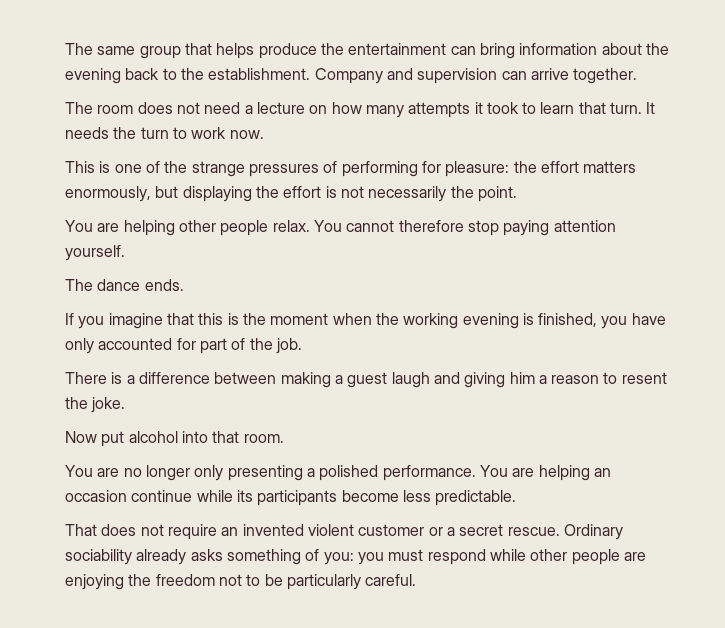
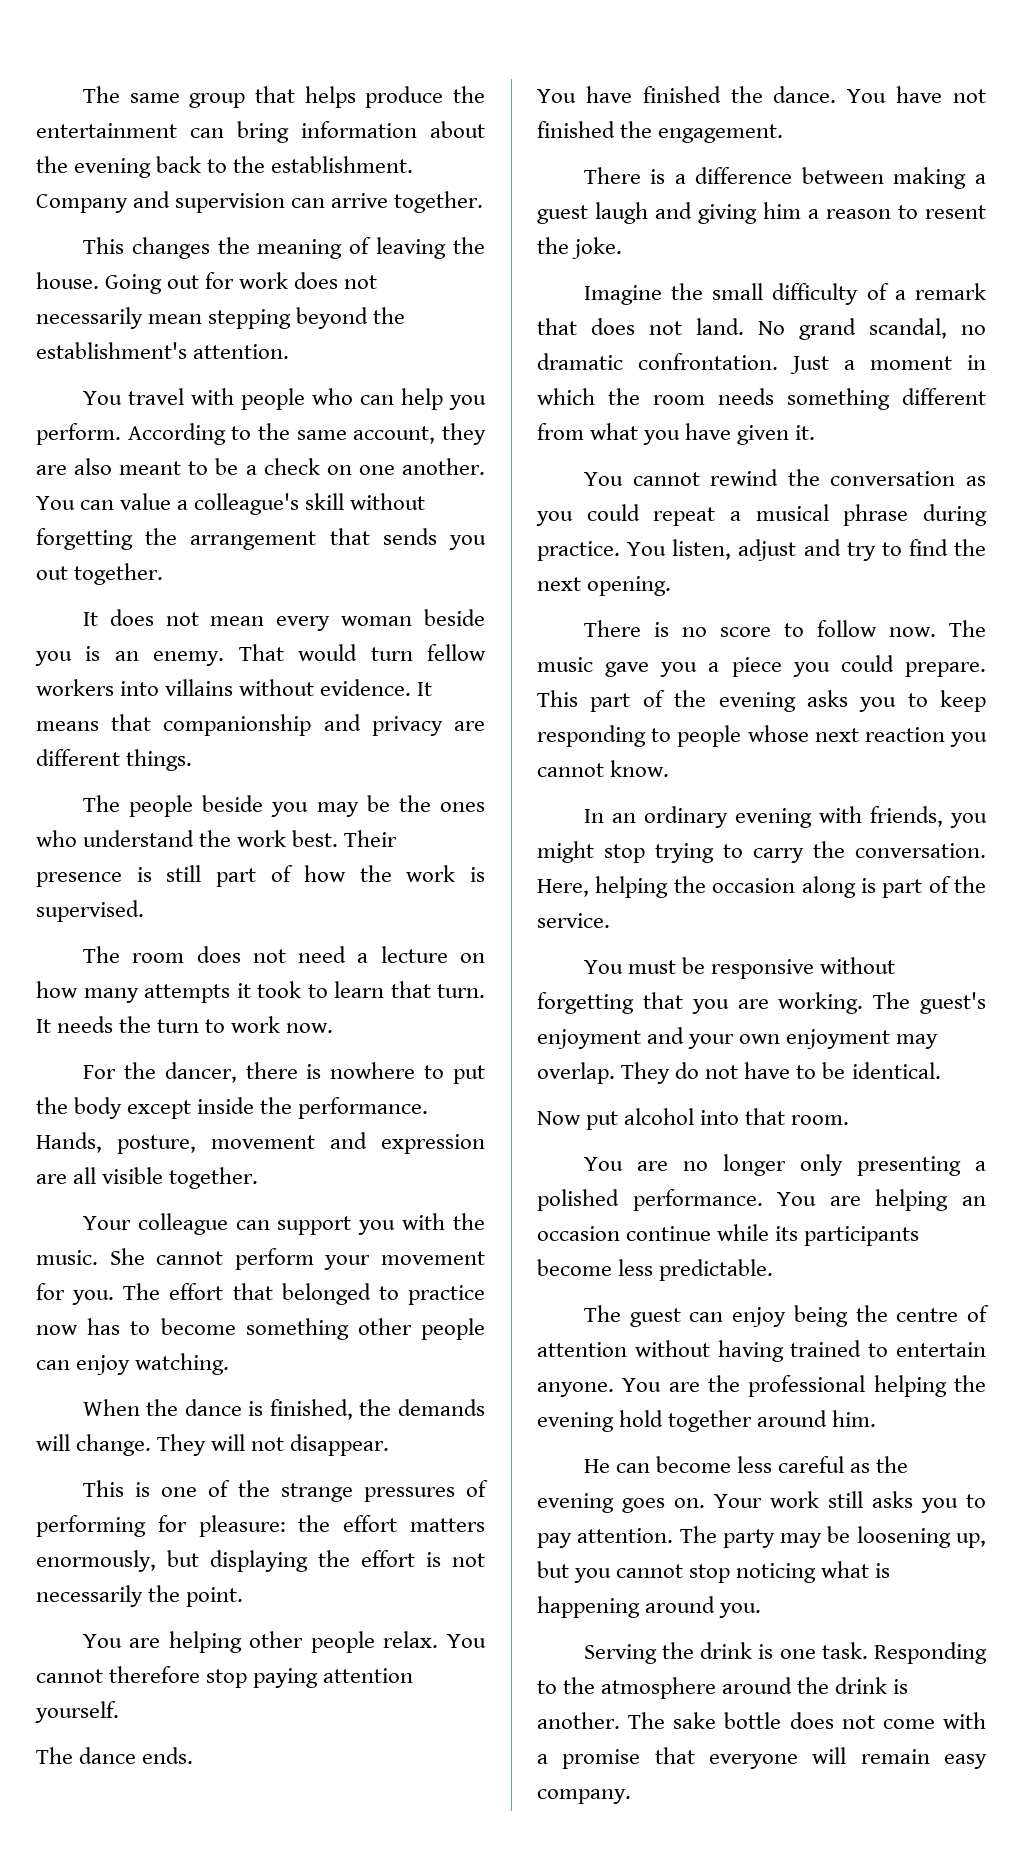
(638, 76) none -> [82,237,485,259] [36,272,378,294] [36,307,406,329] [36,342,290,359] [82,388,486,410] [36,423,487,445] [36,458,485,475] [36,493,426,515] [36,528,486,550] [36,563,164,585] [82,609,485,631] [35,644,486,666] [36,679,433,696] [36,714,485,736] [36,749,193,771] [82,795,485,817] [36,830,398,847] [36,865,485,887] [36,900,144,922] // This changes the meaning of leaving the house. Going out for work does not necessarily mean stepping beyond the establishment's attention. // You travel with people who can help you perform. According to the same account, they are also meant to be a check on one another. You can value a colleague's skill without forgetting the arrangement that sends you out together. // It does not mean every woman beside you is an enemy. That would turn fellow workers into villains without evidence. It means that companionship and privacy are different things. // The people beside you may be the ones who understand the work best. Their presence is still part of how the work is supervised.
(264, 134) none -> [82,1062,485,1084] [36,1097,429,1119] [36,1132,485,1154] [36,1167,259,1189] [82,1213,485,1235] [36,1248,485,1270] [36,1283,485,1305] [36,1318,485,1340] [36,1353,230,1375] [82,1399,485,1420] [36,1434,390,1456] // For the dancer, there is nowhere to put the body except inside the performance. Hands, posture, movement and expression are all visible together. // Your colleague can support you with the music. She cannot perform your movement for you. The effort that belonged to practice now has to become something other people can enjoy watching. // When the dance is finished, the demands will change. They will not disappear.
[65,313,666,329] [65,338,302,354] If you imagine that this is the moment when the working evening is finished, you have only accounted for part of the job. -> [537,86,986,103] [537,121,784,143] You have finished the dance. You have not finished the engagement.
(126, 405) none -> [583,283,986,305] [537,318,986,340] [537,353,986,374] [537,388,986,410] [537,423,816,445] [583,469,986,486] [536,504,987,526] [537,539,986,561] [537,576,672,596] [583,620,986,637] [537,655,986,677] [537,690,986,712] [537,725,987,747] [537,760,670,777] [583,806,987,828] [537,841,986,863] [537,876,986,898] [537,913,610,928] [583,957,896,979] [537,992,986,1014] [537,1027,939,1049] [537,1062,941,1084] // Imagine the small difficulty of a remark that does not land. No grand scandal, no dramatic confrontation. Just a moment in which the room needs something different from what you have given it. // You cannot rewind the conversation as you could repeat a musical phrase during practice. You listen, adjust and try to find the next opening. // There is no score to follow now. The music gave you a piece you could prepare. This part of the evening asks you to keep responding to people whose next reaction you cannot know. // In an ordinary evening with friends, you might stop trying to carry the conversation. Here, helping the occasion along is part of the service. // You must be responsive without forgetting that you are working. The guest's enjoyment and your own enjoyment may overlap. They do not have to be identical.
[65,524,623,540] [65,549,646,565] [65,574,417,590] That does not require an invented violent customer or a secret rescue. Ordinary sociability already asks something of you: you must respond while other people are enjoying the freedom not to be particularly careful. -> [583,1305,989,1327] [537,1340,986,1362] [537,1375,986,1397] [537,1410,877,1432] [583,1456,909,1473] [537,1491,986,1513] [537,1526,986,1548] [537,1561,891,1583] [537,1596,762,1618] [583,1642,987,1664] [537,1677,909,1699] [537,1712,986,1729] [537,1747,987,1769] [537,1789,631,1804] The guest can enjoy being the centre of attention without having trained to entertain anyone. You are the professional helping the evening hold together around him. // He can become less careful as the evening goes on. Your work still asks you to pay attention. The party may be loosening up, but you cannot stop noticing what is happening around you. // Serving the drink is one task. Responding to the atmosphere around the drink is another. The sake bottle does not come with a promise that everyone will remain easy company.

